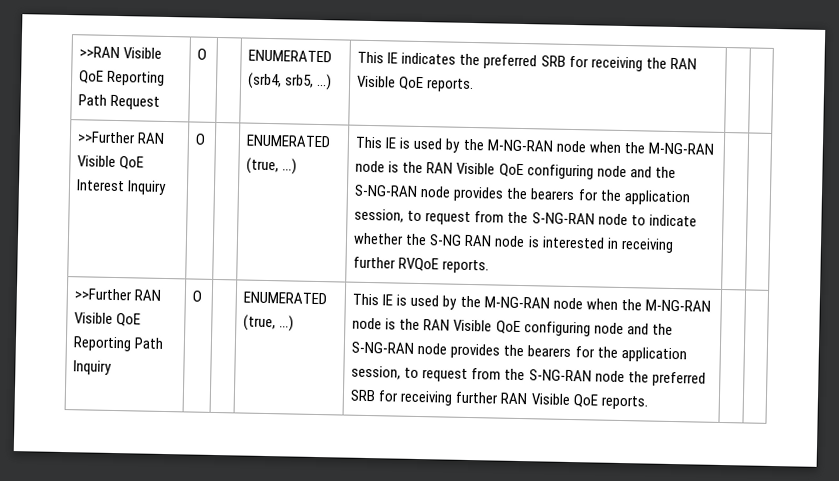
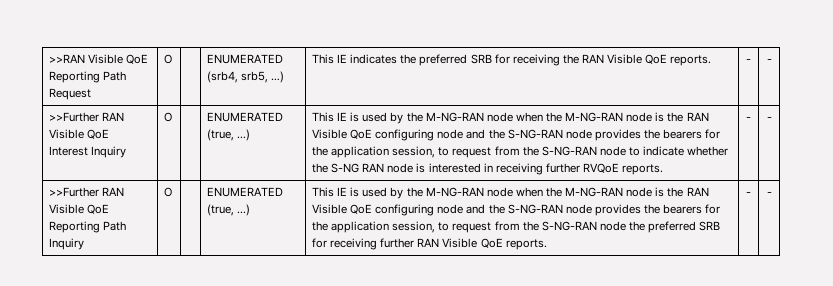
(475, 85) | -> [746,59,751,63] [766,59,772,63] - | -
(490, 266) | -> [746,117,751,121] [766,117,772,121] - | -
(648, 402) | -> [746,192,751,196] [766,192,772,196] - | -

